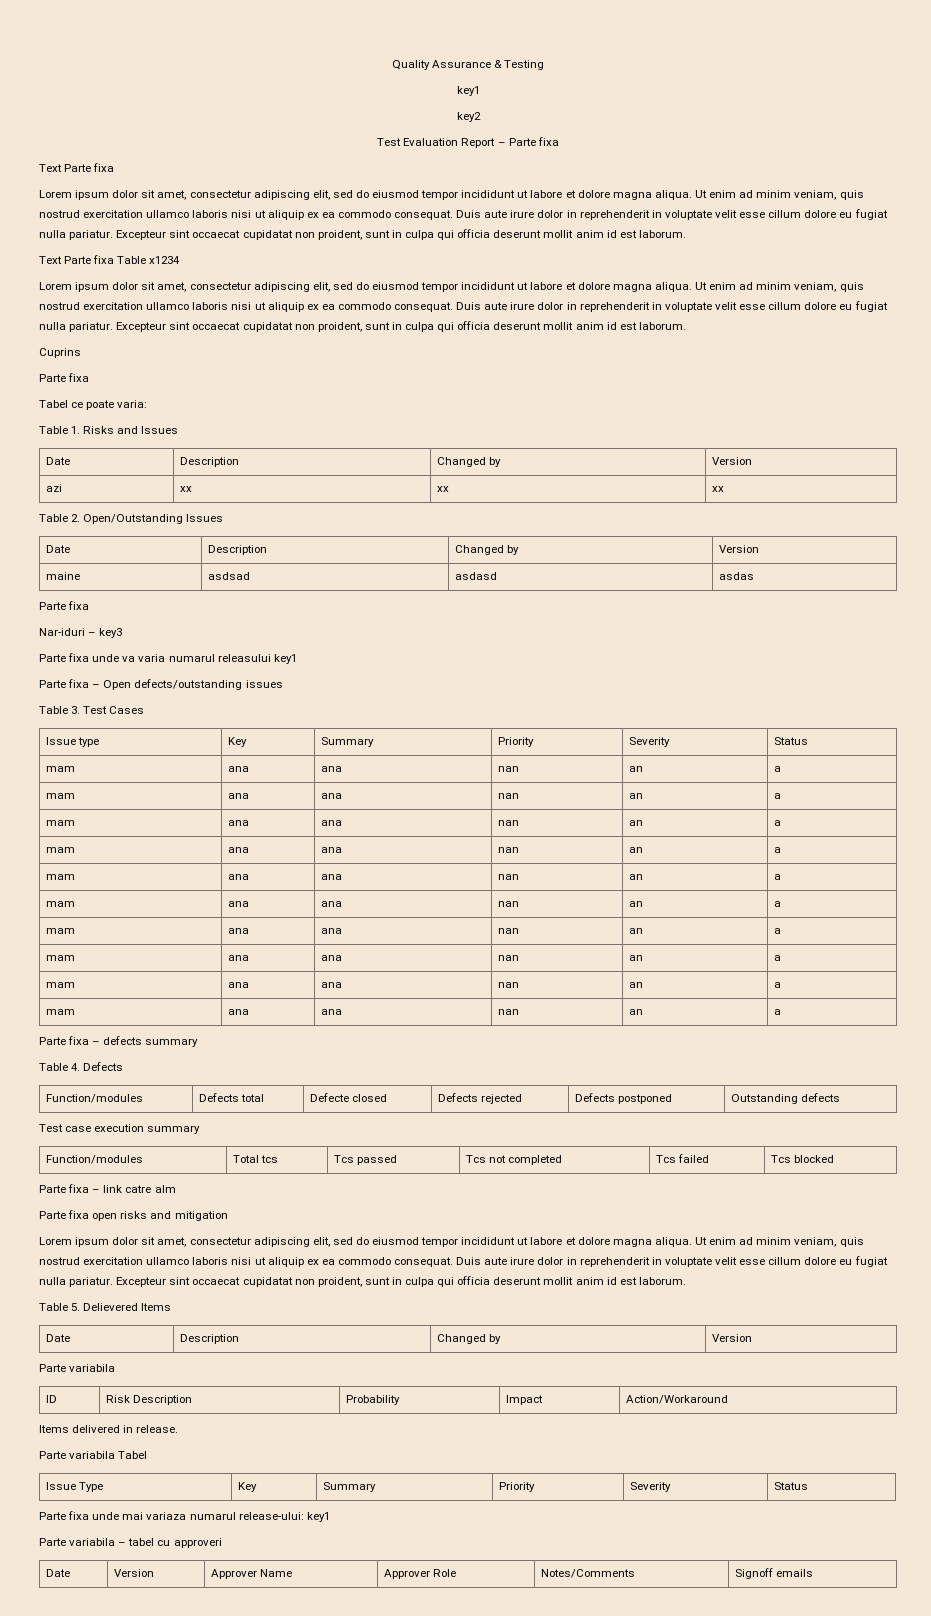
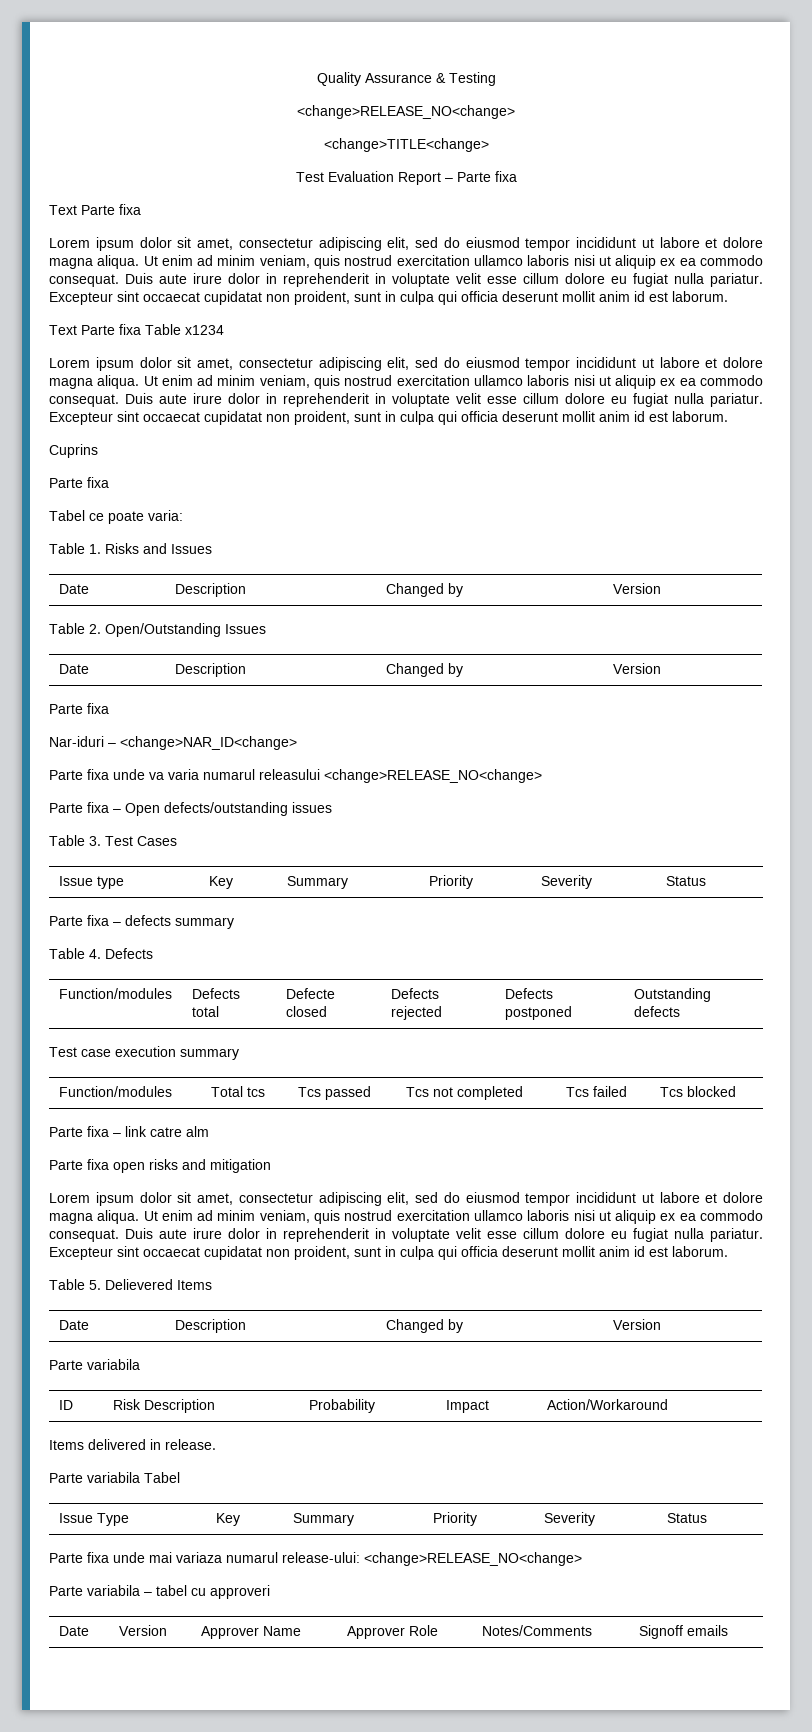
[456,86,480,96] [456,112,481,122] key1 // key2 -> [297,105,515,119] [323,138,489,152] <change>RELEASE_NO<change> // <change>TITLE<change>
[45,484,62,492] [179,486,192,492] [436,486,449,492] [711,486,724,492] // azi | xx | xx | xx -> (661, 588) none
[45,572,80,580] [207,572,250,580] [454,572,497,580] [718,572,754,580] // maine | asdsad | asdasd | asdas -> (661, 668) none
[99,628,123,638] key3 -> [120,736,297,750] <change>NAR_ID<change>
[273,654,297,664] key1 -> [324,769,542,783] <change>RELEASE_NO<change>
[45,766,75,772] [227,766,249,772] [320,766,342,772] [497,766,519,772] [628,766,643,772] [773,766,781,772] [45,793,75,799] [227,793,249,799] [320,793,342,799] [497,793,519,799] [628,793,643,799] [773,793,781,799] [45,820,75,826] [227,820,249,826] [320,820,342,826] [497,820,519,826] [628,820,643,826] [773,820,781,826] [45,847,75,853] [227,847,249,853] [320,847,342,853] [497,847,519,853] [628,847,643,853] [773,847,781,853] [45,874,75,880] [227,874,249,880] [320,874,342,880] [497,874,519,880] [628,874,643,880] [773,874,781,880] [45,901,75,907] [227,901,249,907] [320,901,342,907] [497,901,519,907] [628,901,643,907] [773,901,781,907] [45,928,75,934] [227,928,249,934] [320,928,342,934] [497,928,519,934] [628,928,643,934] [773,928,781,934] [45,955,75,961] [227,955,249,961] [320,955,342,961] [497,955,519,961] [628,955,643,961] [773,955,781,961] [45,982,75,988] [227,982,249,988] [320,982,342,988] [497,982,519,988] [628,982,643,988] [773,982,781,988] [45,1009,75,1015] [227,1009,249,1015] [320,1009,342,1015] [497,1009,519,1015] [628,1009,643,1015] [773,1009,781,1015] // mam | ana | ana | nan | an | a // mam | ana | ana | nan | an | a // mam | ana | ana | nan | an | a // mam | ana | ana | nan | an | a // mam | ana | ana | nan | an | a // mam | ana | ana | nan | an | a // mam | ana | ana | nan | an | a // mam | ana | ana | nan | an | a // mam | ana | ana | nan | an | a // mam | ana | ana | nan | an | a -> (706, 881) none
[306,1512,330,1522] key1 -> [364,1552,582,1566] <change>RELEASE_NO<change>

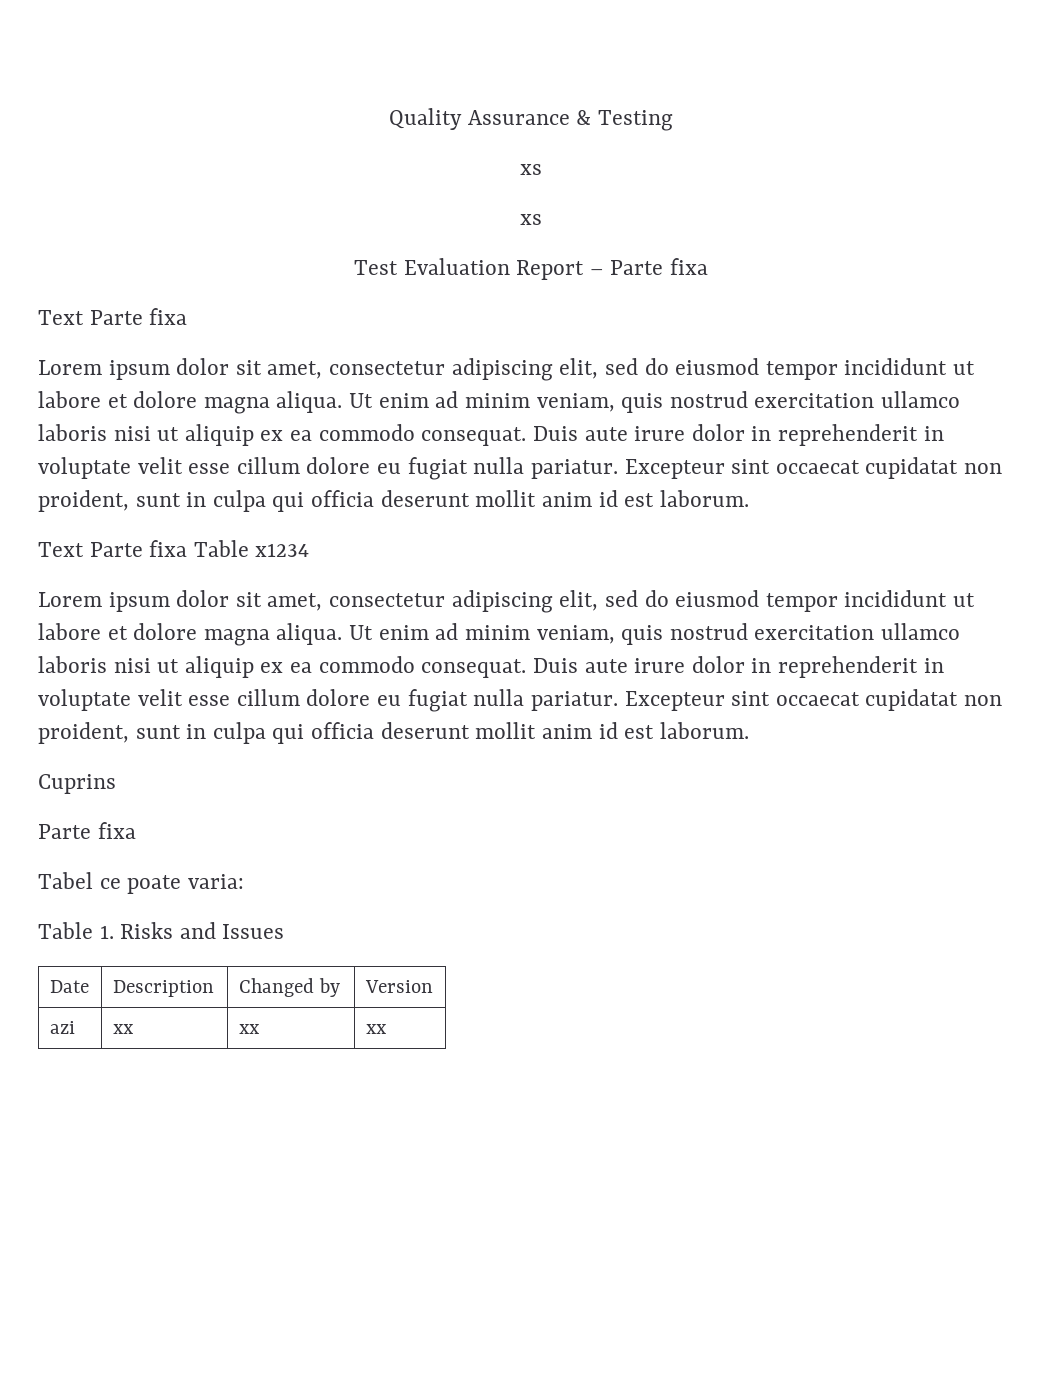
[297,105,515,119] [323,138,489,152] <change>RELEASE_NO<change> // <change>TITLE<change> -> [520,164,542,175] [520,214,542,225] xs // xs
[49,623,266,637] [58,664,89,674] [174,663,246,677] [385,663,463,677] [612,663,661,674] [49,703,109,714] [49,736,297,750] [49,769,542,783] [49,802,332,816] [49,835,177,846] [58,876,124,889] [208,876,233,889] [286,876,348,889] [428,875,473,889] [540,875,592,889] [665,876,706,886] [49,915,234,929] [49,948,153,959] [58,988,172,999] [191,988,240,999] [191,1006,219,1017] [285,988,335,999] [285,1006,327,1017] [390,988,439,999] [390,1006,442,1020] [504,988,553,999] [504,1006,572,1020] [633,988,711,1002] [633,1006,680,1017] [49,1046,239,1060] [58,1086,172,1097] [210,1086,265,1097] [297,1086,371,1100] [405,1086,523,1100] [565,1086,627,1097] [659,1086,736,1097] [49,1126,209,1137] [49,1159,271,1173] [49,1192,763,1206] [49,1210,763,1224] [49,1228,763,1242] [49,1246,728,1260] [49,1279,212,1290] [58,1320,89,1330] [174,1319,246,1333] [385,1319,463,1333] [612,1319,661,1330] [49,1359,140,1370] [58,1400,73,1410] [112,1399,215,1413] [308,1399,375,1413] [445,1400,489,1413] [546,1399,668,1410] [49,1439,216,1450] [49,1472,180,1483] [58,1513,129,1526] [215,1513,240,1526] [292,1513,354,1526] [432,1512,477,1526] [543,1512,595,1526] [666,1513,707,1523] [49,1552,582,1566] [49,1585,270,1599] [58,1626,89,1636] [118,1625,167,1636] [200,1626,301,1639] [346,1625,438,1639] [481,1625,592,1636] [638,1625,728,1639] // Table 2. Open/Outstanding Issues // Date | Description | Changed by | Version // Parte fixa // Nar-iduri – <change>NAR_ID<change> // Parte fixa unde va varia numarul releasului <change>RELEASE_NO<change> // Parte fixa – Open defects/outstanding issues // Table 3. Test Cases // Issue type | Key | Summary | Priority | Severity | Status // Parte fixa – defects summary // Table 4. Defects // Function/modules | Defects total | Defecte closed | Defects rejected | Defects postponed | Outstanding defects // Test case execution summary // Function/modules | Total tcs | Tcs passed | Tcs not completed | Tcs failed | Tcs blocked // Parte fixa – link catre alm // Parte fixa open risks and mitigation // Lorem ipsum dolor sit amet, consectetur adipiscing elit, sed do eiusmod tempor incididunt ut labore et dolore magna aliqua. Ut enim ad minim veniam, quis nostrud exercitation ullamco laboris nisi ut aliquip ex ea commodo consequat. Duis aute irure dolor in reprehenderit in voluptate velit esse cillum dolore eu fugiat nulla pariatur. Excepteur sint occaecat cupidatat non proident, sunt in culpa qui officia deserunt mollit anim id est laborum. // Table 5. Delievered Items // Date | Description | Changed by | Version // Parte variabila // ID | Risk Description | Probability | Impact | Action/Workaround // Items delivered in release. // Parte variabila Tabel // Issue Type | Key | Summary | Priority | Severity | Status // Parte fixa unde mai variaza numarul release-ului: <change>RELEASE_NO<change> // Parte variabila – tabel cu approveri // Date | Version | Approver Name | Approver Role | Notes/Comments | Signoff emails -> [49,1021,75,1034] [112,1024,133,1034] [238,1024,259,1034] [365,1024,386,1034] // azi | xx | xx | xx

